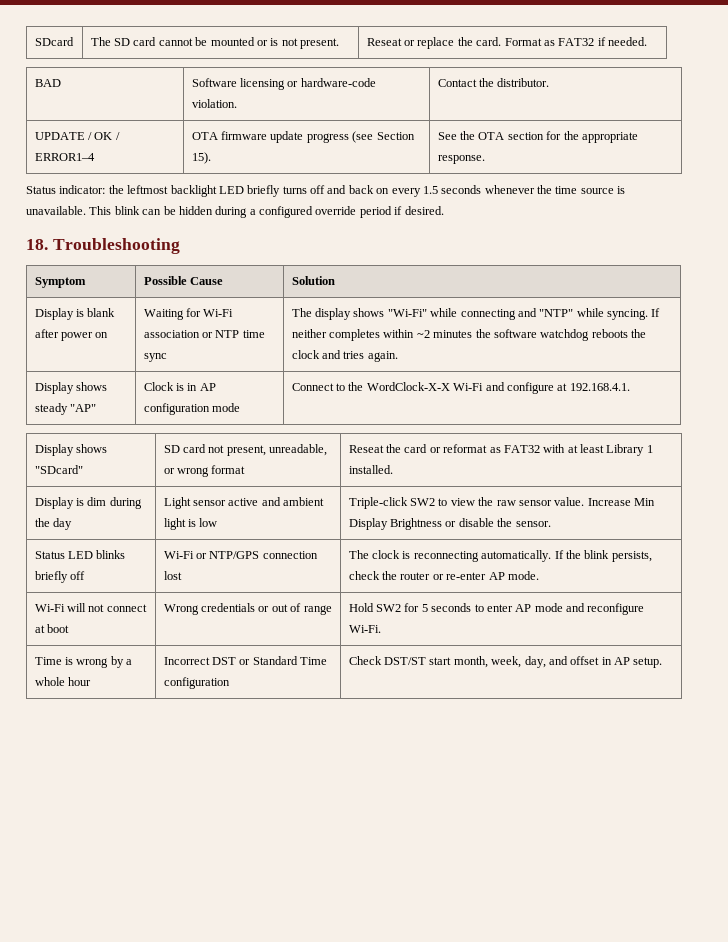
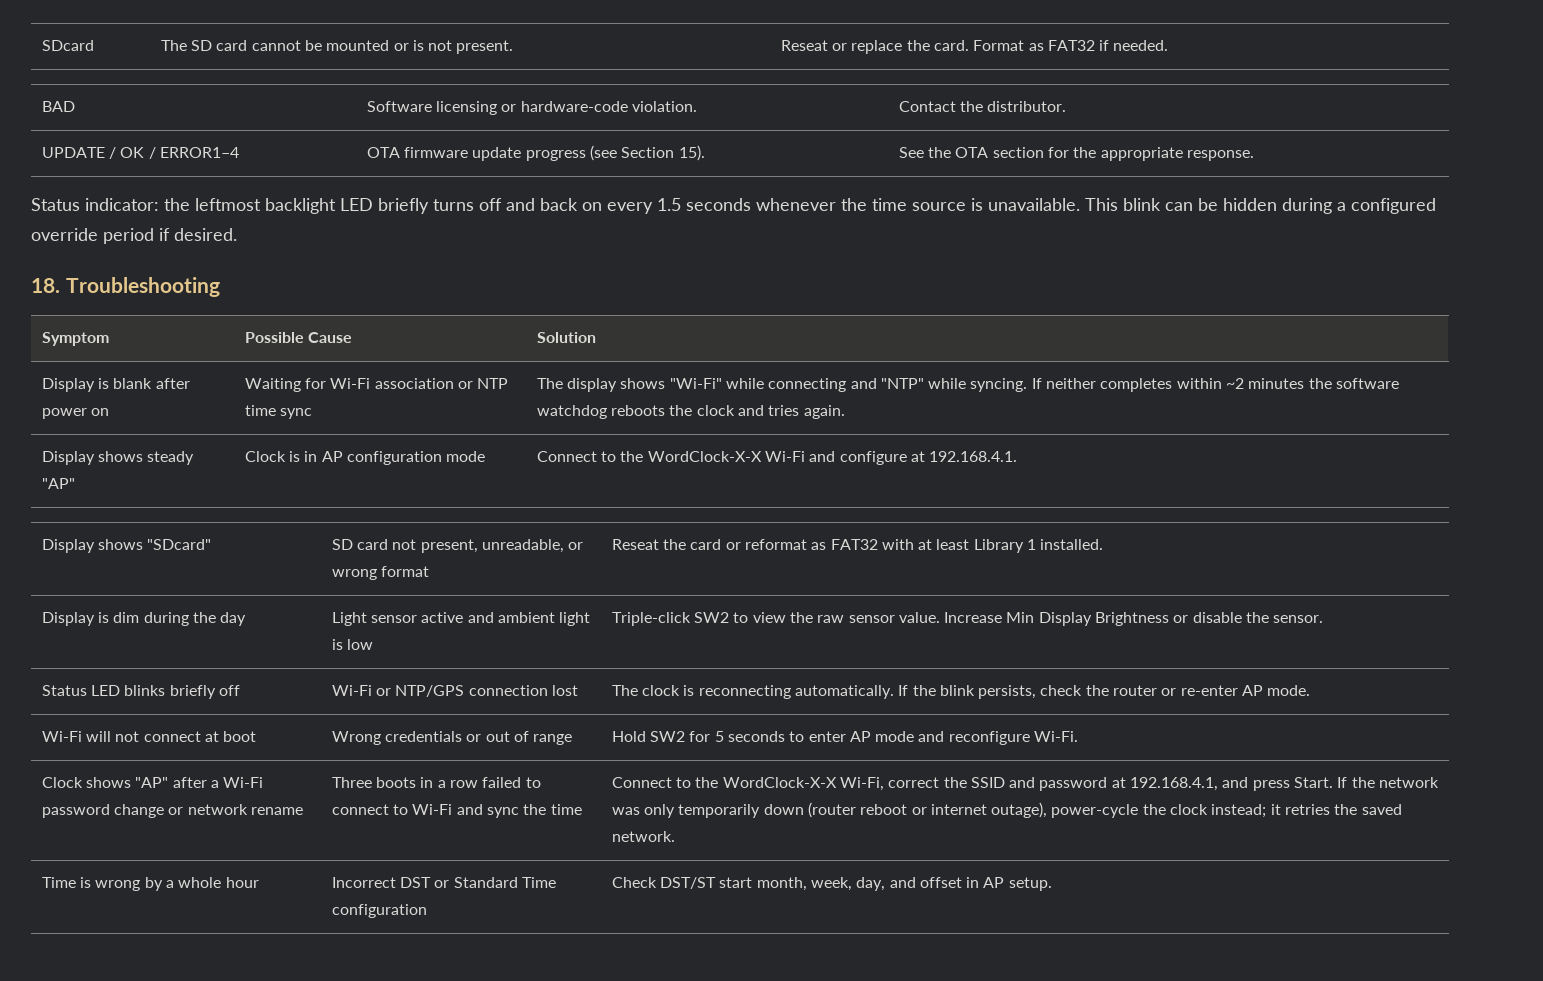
(381, 629) none -> [41,777,264,788] [41,804,303,818] [331,777,541,788] [331,804,582,818] [611,777,1440,791] [611,802,1402,818] [611,831,675,842] // Clock shows "AP" after a Wi-Fi password change or network rename | Three boots in a row failed to connect to Wi-Fi and sync the time | Connect to the WordClock-X-X Wi-Fi, correct the SSID and password at 192.168.4.1, and press Start. If the network was only temporarily down (router reboot or internet outage), power-cycle the clock instead; it retries the saved network.

